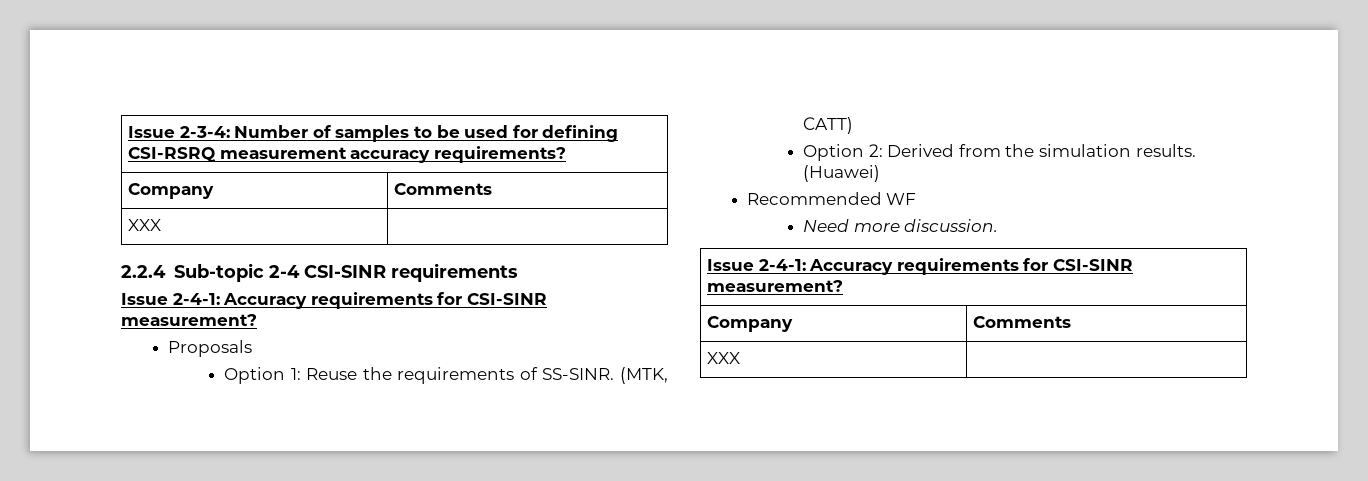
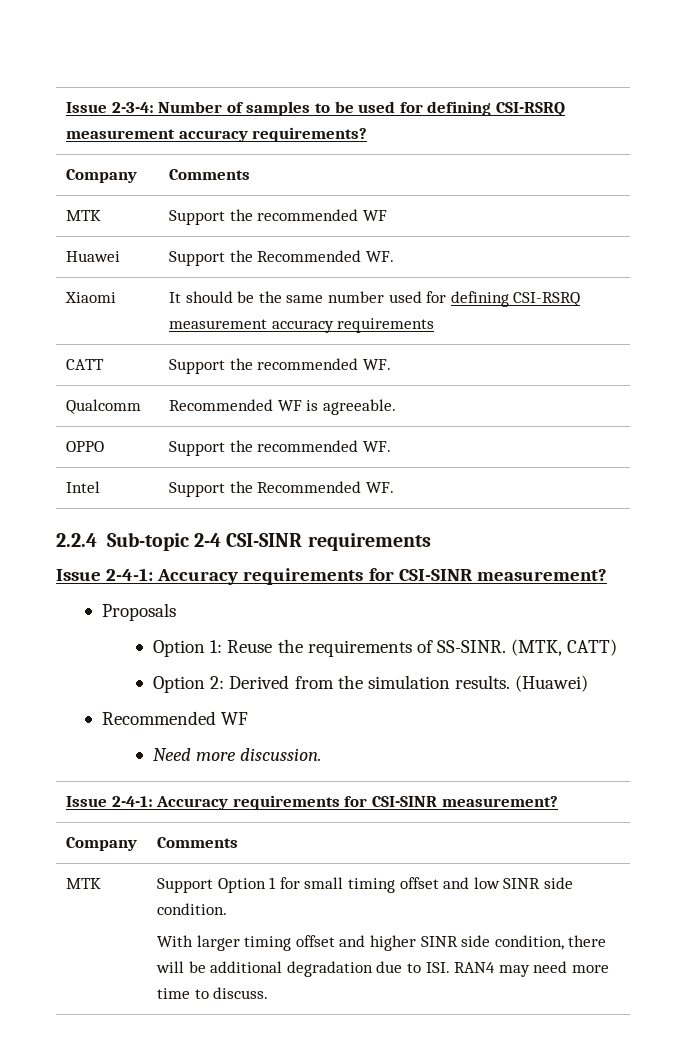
[128,219,162,231] XXX | -> [65,210,101,221] [168,209,387,225] [65,251,120,262] [168,250,394,266] [64,292,116,303] [168,291,581,307] [168,318,435,333] [65,359,104,370] [168,358,391,374] [65,399,141,414] [168,399,396,415] [65,441,104,452] [168,440,391,456] [65,481,100,493] [168,481,394,497] MTK | Support the recommended WF // Huawei | Support the Recommended WF. // Xiaomi | It should be the same number used for defining CSI-RSRQ measurement accuracy requirements // CATT | Support the recommended WF. // Qualcomm | Recommended WF is agreeable. // OPPO | Support the recommended WF. // Intel | Support the Recommended WF.
[707,352,741,364] XXX | -> [65,878,101,889] [156,877,573,893] [156,903,227,915] [156,935,607,951] [155,961,609,977] [156,987,269,999] MTK | Support Option 1 for small timing offset and low SINR side condition. // With larger timing offset and higher SINR side condition, there will be additional degradation due to ISI. RAN4 may need more time to discuss.

